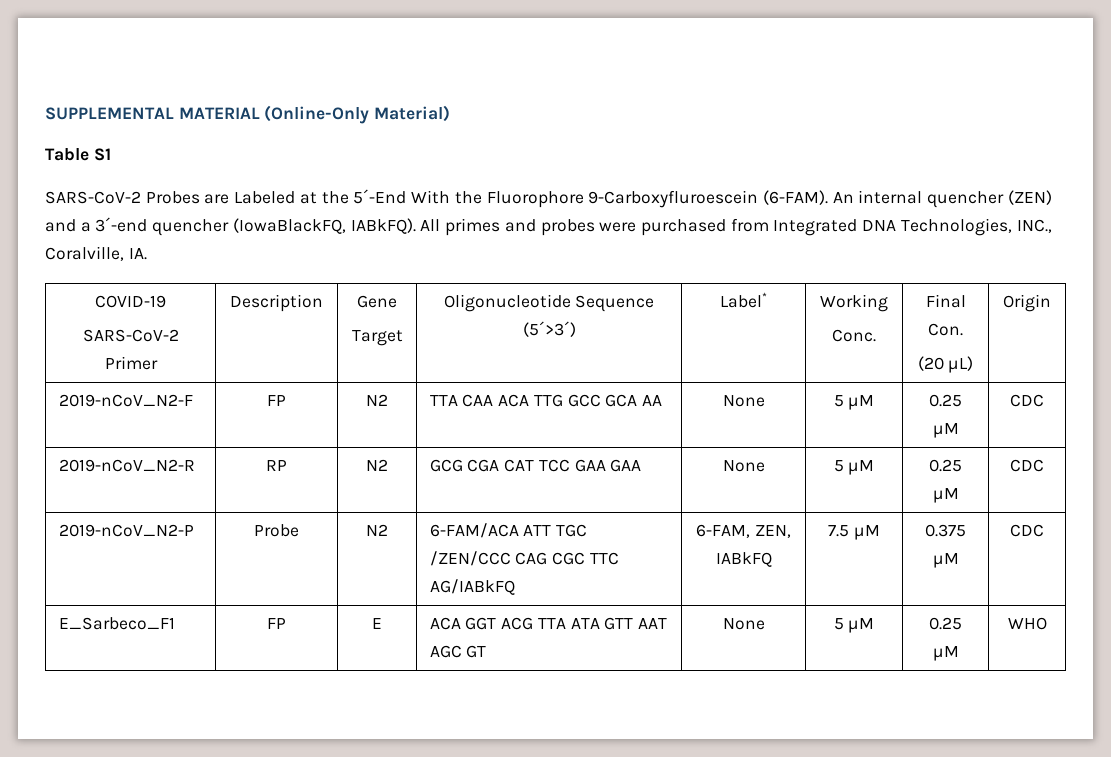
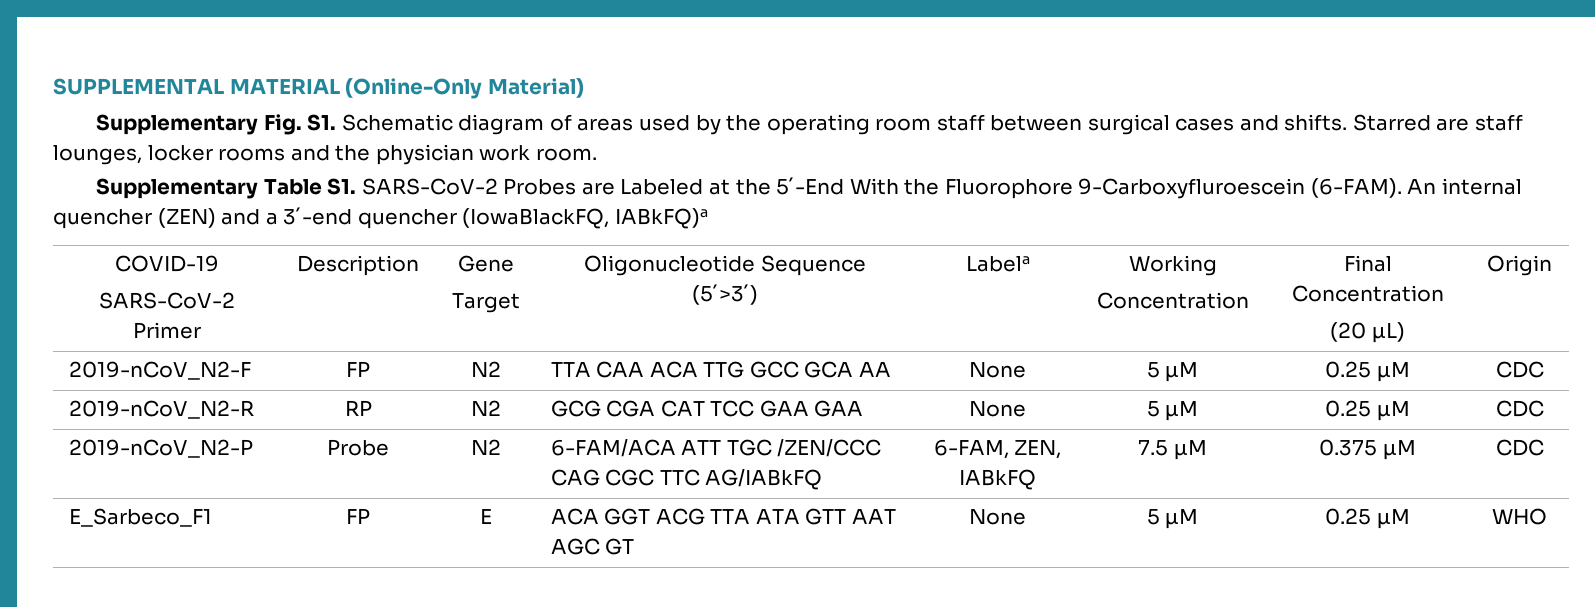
[45,148,111,161] Table S1 // -> [96,114,1523,135] [53,144,597,165] [96,178,357,199] Supplementary Fig. S1. Schematic diagram of areas used by the operating room staff between surgical cases and shifts. Starred are staff lounges, locker rooms and the physician work room. // Supplementary Table S1.
[350,218,1052,236] [45,246,147,261] IABkFQ). All primes and probes were purchased from Integrated DNA Technologies, INC., Coralville, IA. -> [614,208,708,229] IABkFQ)a
[720,292,767,308] Label* -> [965,256,1030,272] Labela
[832,329,876,342] Conc. -> [1096,292,1249,309] Concentration
[928,323,963,336] Con. -> [1291,285,1444,302] Concentration

